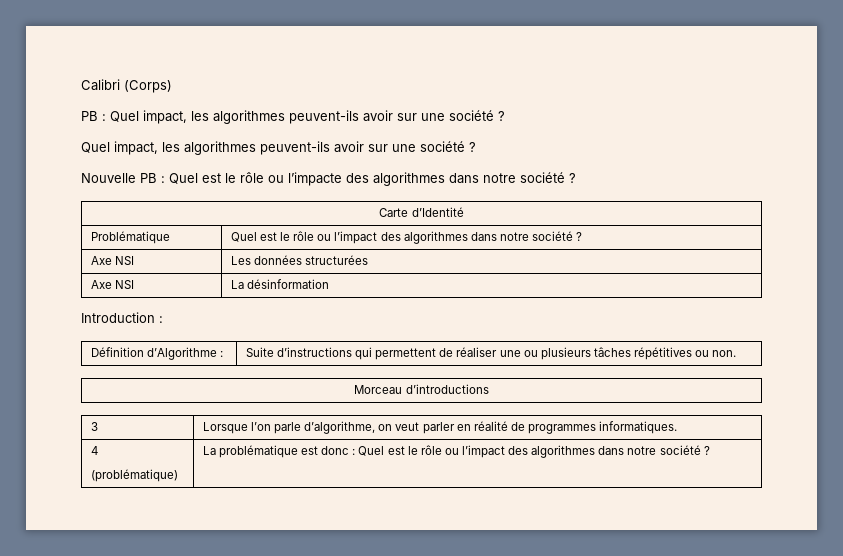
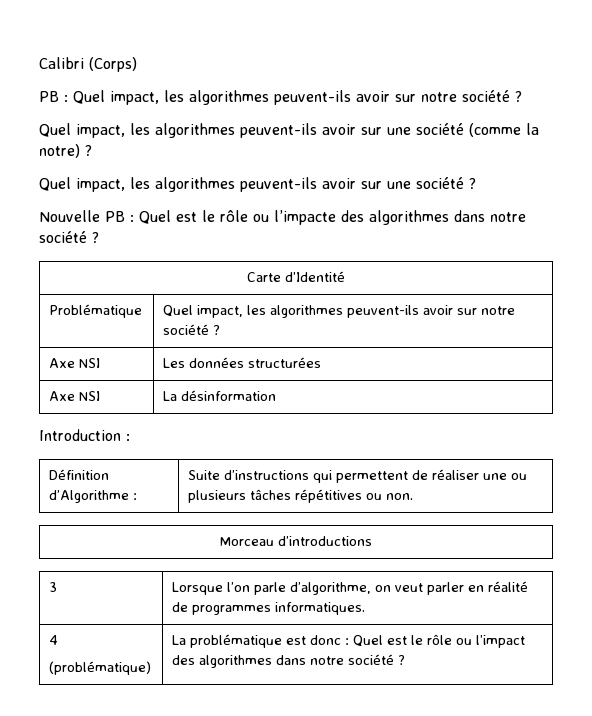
[421,110,494,121] une société -> [421,90,522,102] [39,123,539,138] [39,144,80,158] notre société ? // Quel impact, les algorithmes peuvent-ils avoir sur une société (comme la notre)
[260,231,497,244] est le rôle ou l’impact des algorithmes dans -> [197,305,478,318] impact, les algorithmes peuvent-ils avoir sur

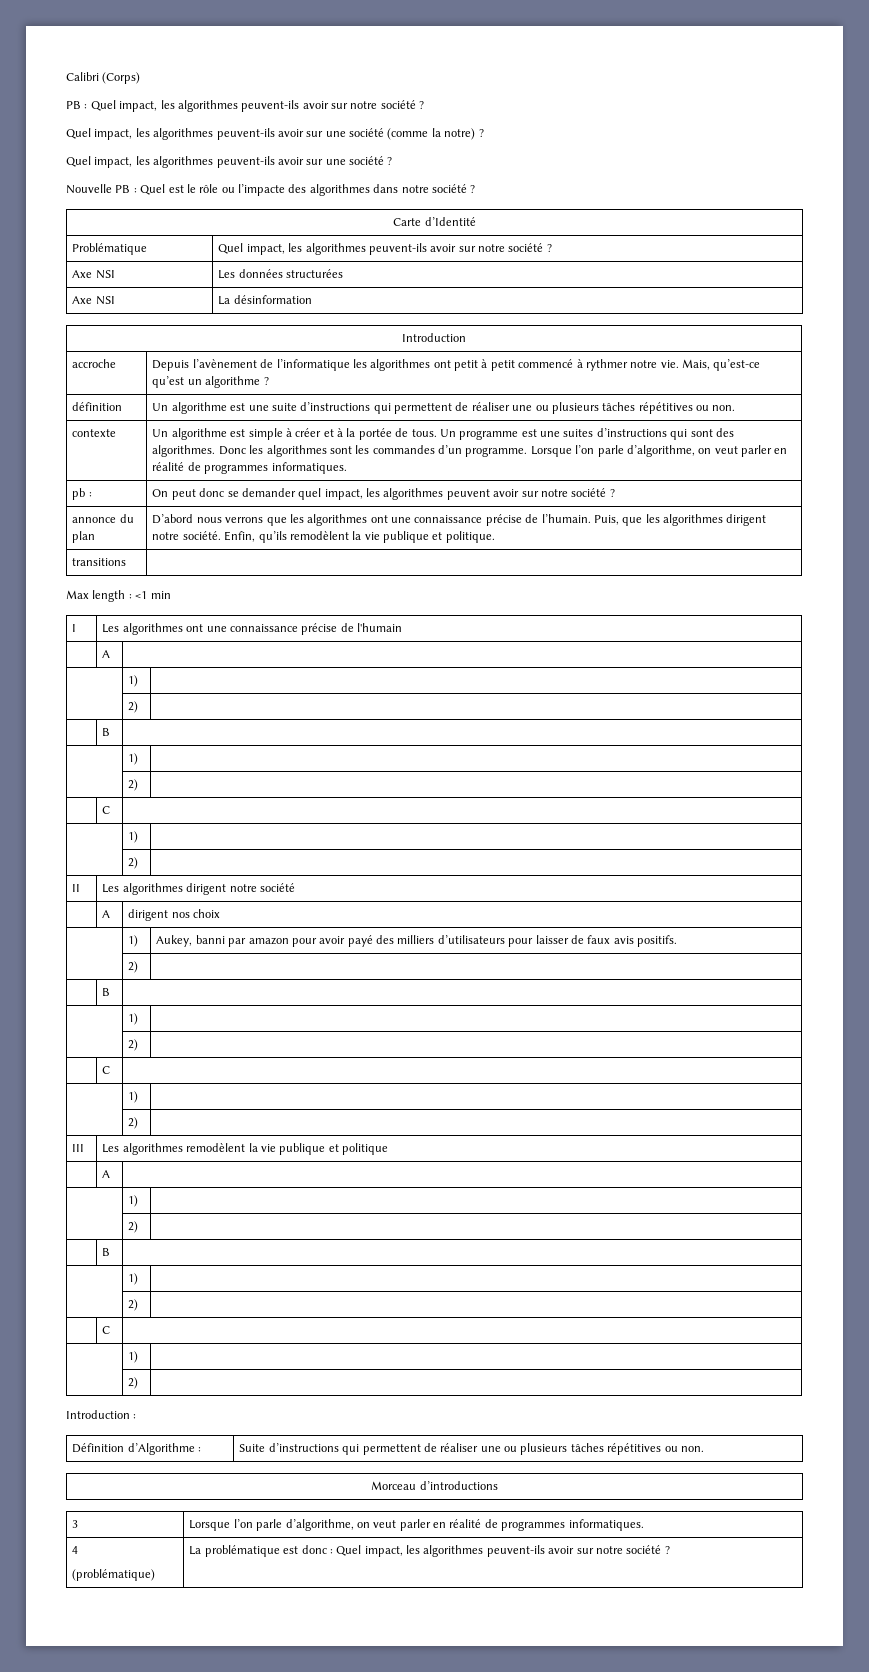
(277, 395) none -> [402,333,466,342] [72,359,117,368] [152,359,761,371] [152,376,269,388] [72,402,123,411] [152,402,736,414] [72,429,117,437] [152,428,734,440] [152,445,788,457] [152,462,347,474] [72,488,92,500] [152,488,615,500] [72,514,134,523] [72,531,96,543] [152,514,767,526] [152,531,495,543] [72,558,127,566] [66,590,171,602] [72,624,77,632] [102,623,402,635] [102,650,111,658] [128,675,139,687] [128,701,139,713] [102,728,111,736] [128,753,139,765] [128,779,139,791] [102,806,111,814] [128,831,139,843] [128,857,139,869] [72,884,81,892] [102,883,295,895] [102,910,111,918] [128,909,221,921] [128,935,139,947] [156,935,677,947] [128,961,139,973] [102,988,111,996] [128,1013,139,1025] [128,1039,139,1051] [102,1066,111,1074] [128,1091,139,1103] [128,1117,139,1129] [72,1144,85,1152] [102,1143,388,1155] [102,1170,111,1178] [128,1195,139,1207] [128,1221,139,1233] [102,1248,111,1256] [128,1273,139,1285] [128,1299,139,1311] [102,1326,111,1334] [128,1351,139,1363] [128,1377,139,1389] // Introduction // accroche | Depuis l’avènement de l’informatique les algorithmes ont petit à petit commencé à rythmer notre vie. Mais, qu’est-ce qu’est un algorithme ? // définition | Un algorithme est une suite d’instructions qui permettent de réaliser une ou plusieurs tâches répétitives ou non. // contexte | Un algorithme est simple à créer et à la portée de tous. Un programme est une suites d’instructions qui sont des algorithmes. Donc les algorithmes sont les commandes d’un programme. Lorsque l’on parle d’algorithme, on veut parler en réalité de programmes informatiques. // pb : | On peut donc se demander quel impact, les algorithmes peuvent avoir sur notre société ? // annonce du plan | D’abord nous verrons que les algorithmes ont une connaissance précise de l’humain. Puis, que les algorithmes dirigent notre société. Enfin, qu’ils remodèlent la vie publique et politique. // transitions | // Max length : <1 min // I | Les algorithmes ont une connaissance précise de l'humain // | A | // | 1) | // | 2) | // | B | // | 1) | // | 2) | // | C | // | 1) | // | 2) | // II | Les algorithmes dirigent notre société // | A | dirigent nos choix // | 1) | Aukey, banni par amazon pour avoir payé des milliers d’utilisateurs pour laisser de faux avis positifs. // | 2) | // | B | // | 1) | // | 2) | // | C | // | 1) | // | 2) | // III | Les algorithmes remodèlent la vie publique et politique // | A | // | 1) | // | 2) | // | B | // | 1) | // | 2) | // | C | // | 1) | // | 2) |
[387,634,526,648] [172,655,307,668] est le rôle ou l’impact des algorithmes dans -> [364,1545,594,1557] impact, les algorithmes peuvent-ils avoir sur

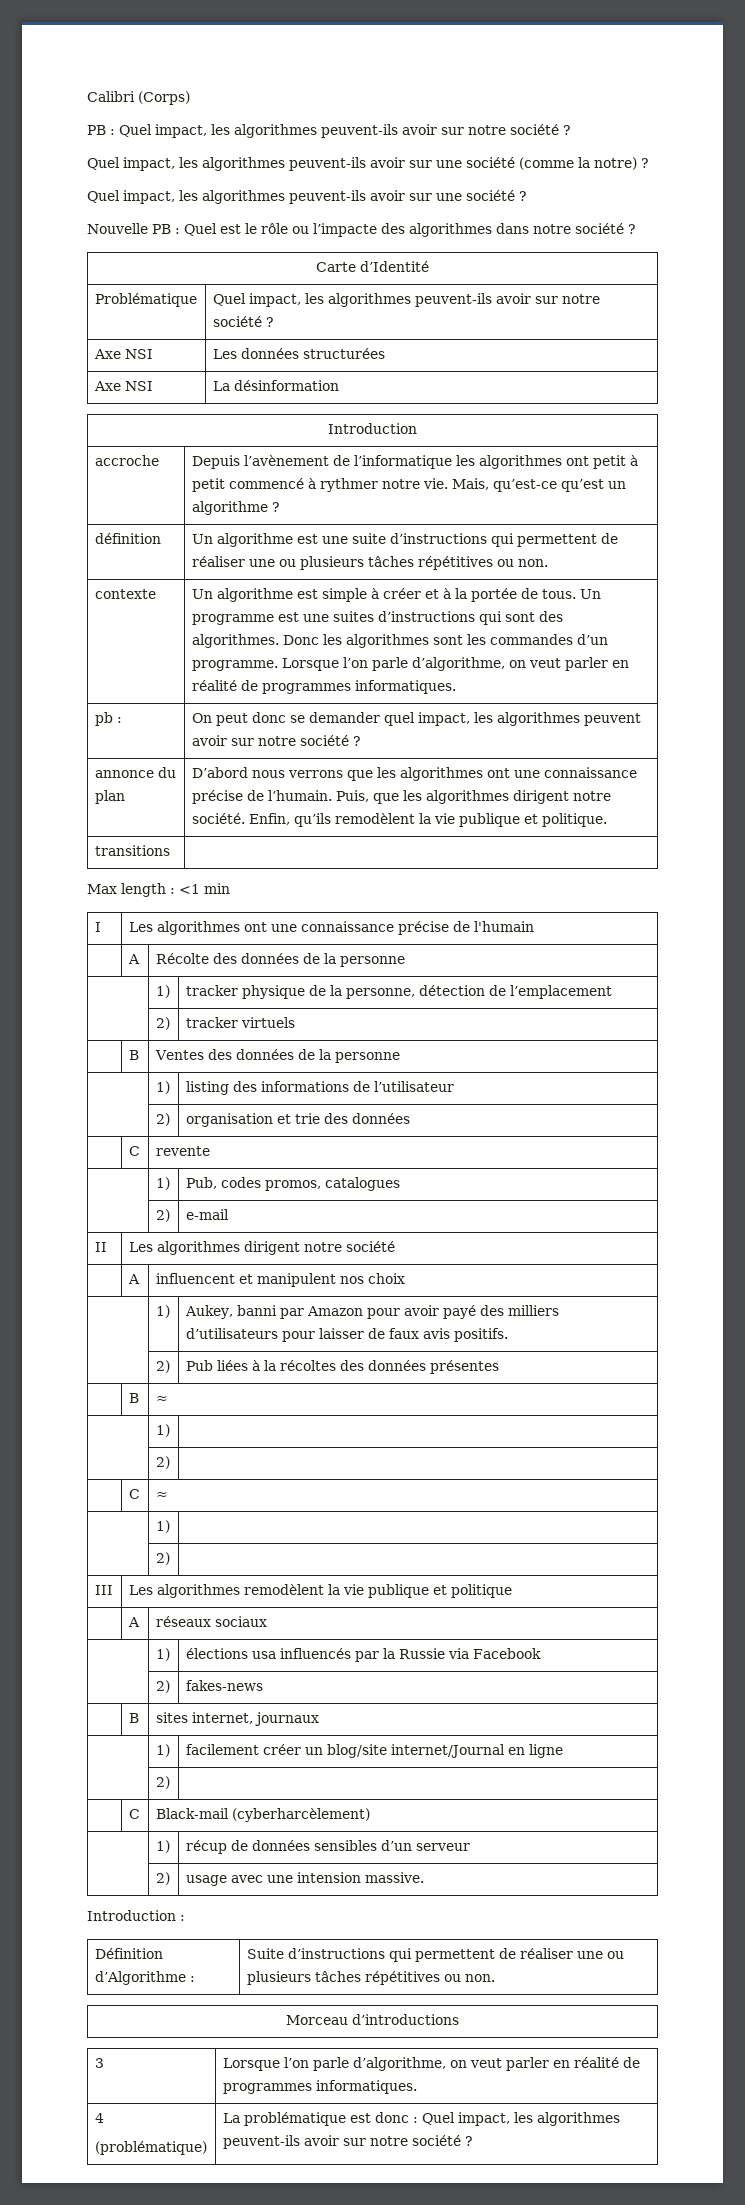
[128,675,139,687] [128,701,139,713] [102,728,111,736] [128,753,139,765] [128,779,139,791] [102,806,111,814] [128,831,139,843] [128,857,139,869] // | 1) | // | 2) | // | B | // | 1) | // | 2) | // | C | // | 1) | // | 2) | -> [155,953,405,967] [155,985,170,998] [185,985,612,999] [155,1017,170,1030] [185,1017,295,1028] [128,1050,139,1060] [154,1049,400,1063] [155,1081,170,1094] [185,1081,454,1095] [155,1113,170,1126] [185,1113,410,1127] [128,1146,140,1156] [155,1146,210,1156] [155,1177,170,1190] [185,1177,400,1191] [155,1209,170,1222] [185,1209,229,1220] Récolte des données de la personne // | 1) | tracker physique de la personne, détection de l’emplacement // | 2) | tracker virtuels // | B | Ventes des données de la personne // | 1) | listing des informations de l’utilisateur // | 2) | organisation et trie des données // | C | revente // | 1) | Pub, codes promos, catalogues // | 2) | e-mail
[128,909,169,921] dirigent -> [155,1273,336,1287] influencent et manipulent
[248,937,289,945] amazon -> [306,1306,363,1316] Amazon
[102,988,111,996] [128,1013,139,1025] [128,1039,139,1051] [102,1066,111,1074] // | B | // | 1) | // | 2) | // | C | -> [185,1360,499,1374] [128,1393,139,1403] [155,1395,168,1403] [155,1424,170,1437] [155,1456,170,1469] [128,1489,140,1499] [155,1491,168,1499] Pub liées à la récoltes des données présentes // | B | ≈ // | 1) | // | 2) | // | C | ≈
[128,1195,139,1207] [128,1221,139,1233] [102,1248,111,1256] [128,1273,139,1285] [128,1299,139,1311] [102,1326,111,1334] [128,1351,139,1363] [128,1377,139,1389] // | 1) | // | 2) | // | B | // | 1) | // | 2) | // | C | // | 1) | // | 2) | -> [155,1616,267,1627] [155,1648,170,1661] [185,1648,541,1662] [155,1680,170,1693] [185,1680,263,1691] [128,1713,139,1723] [155,1712,319,1726] [155,1744,170,1757] [185,1744,563,1758] [155,1776,170,1789] [128,1809,140,1819] [155,1808,370,1822] [155,1840,170,1853] [185,1840,470,1854] [155,1872,170,1885] [185,1872,424,1886] réseaux sociaux // | 1) | élections usa influencés par la Russie via Facebook // | 2) | fakes-news // | B | sites internet, journaux // | 1) | facilement créer un blog/site internet/Journal en ligne // | 2) | // | C | Black-mail (cyberharcèlement) // | 1) | récup de données sensibles d’un serveur // | 2) | usage avec une intension massive.

